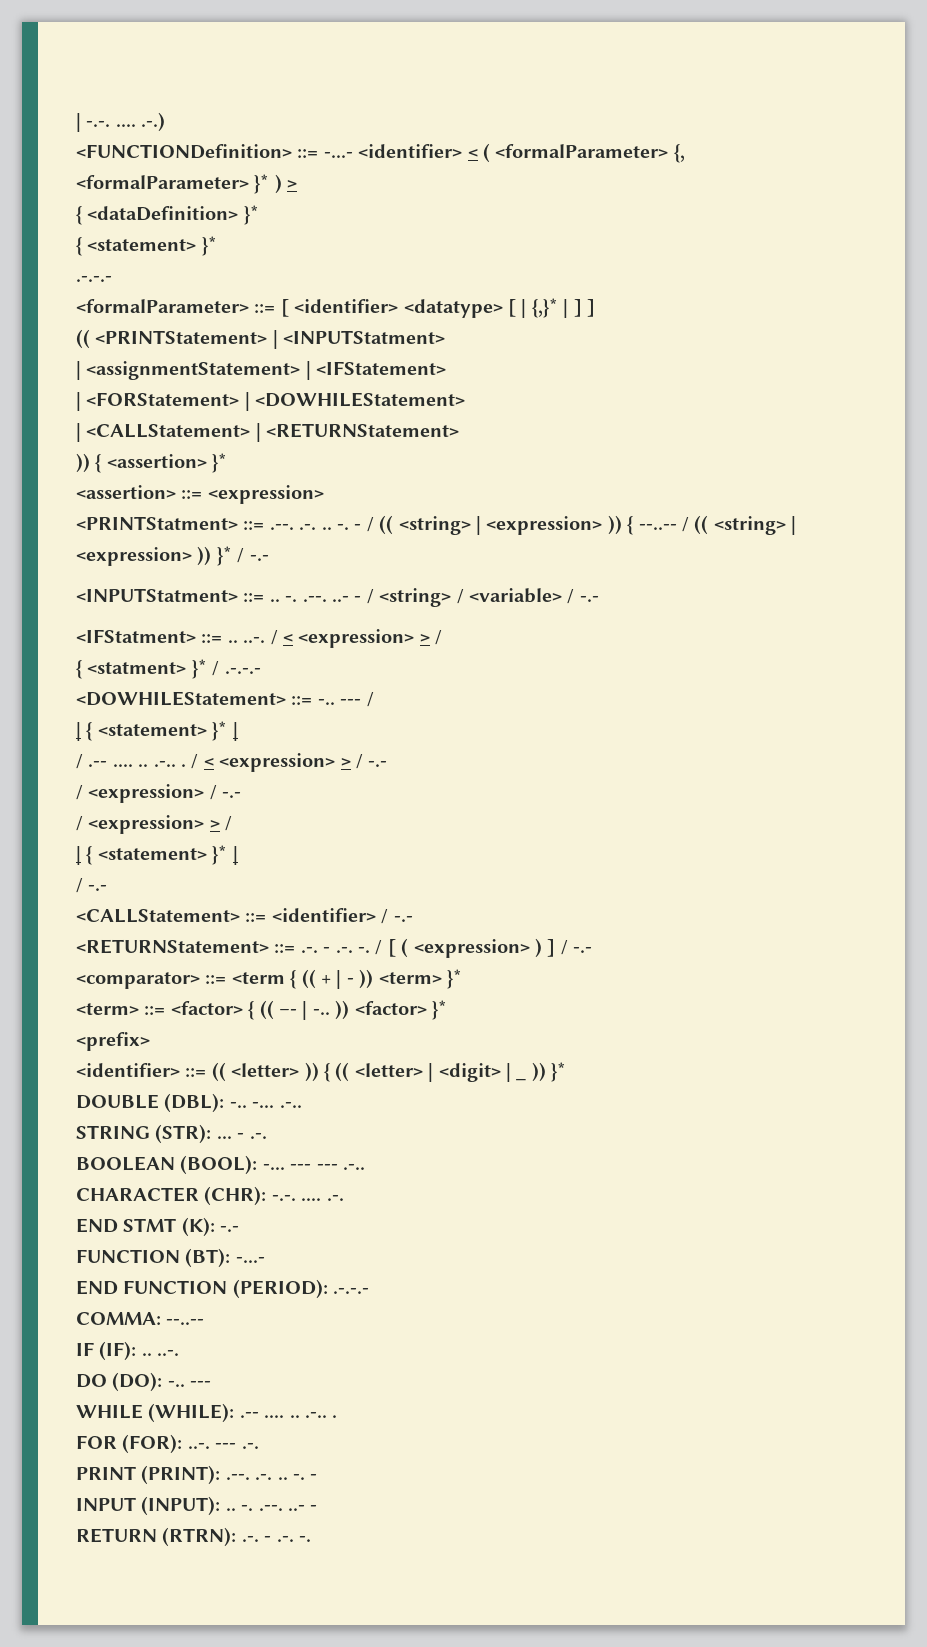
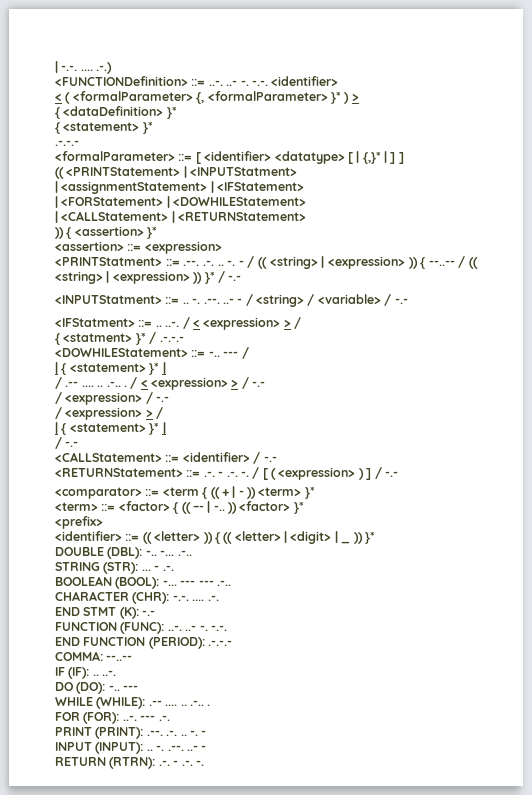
[323,144,463,158] -...- <identifier> -> [208,76,339,86] ..-. ..- -. -.-. <identifier> //
[185,1248,265,1268] (BT): -...- -> [120,622,227,634] (FUNC): ..-. ..- -. -.-.

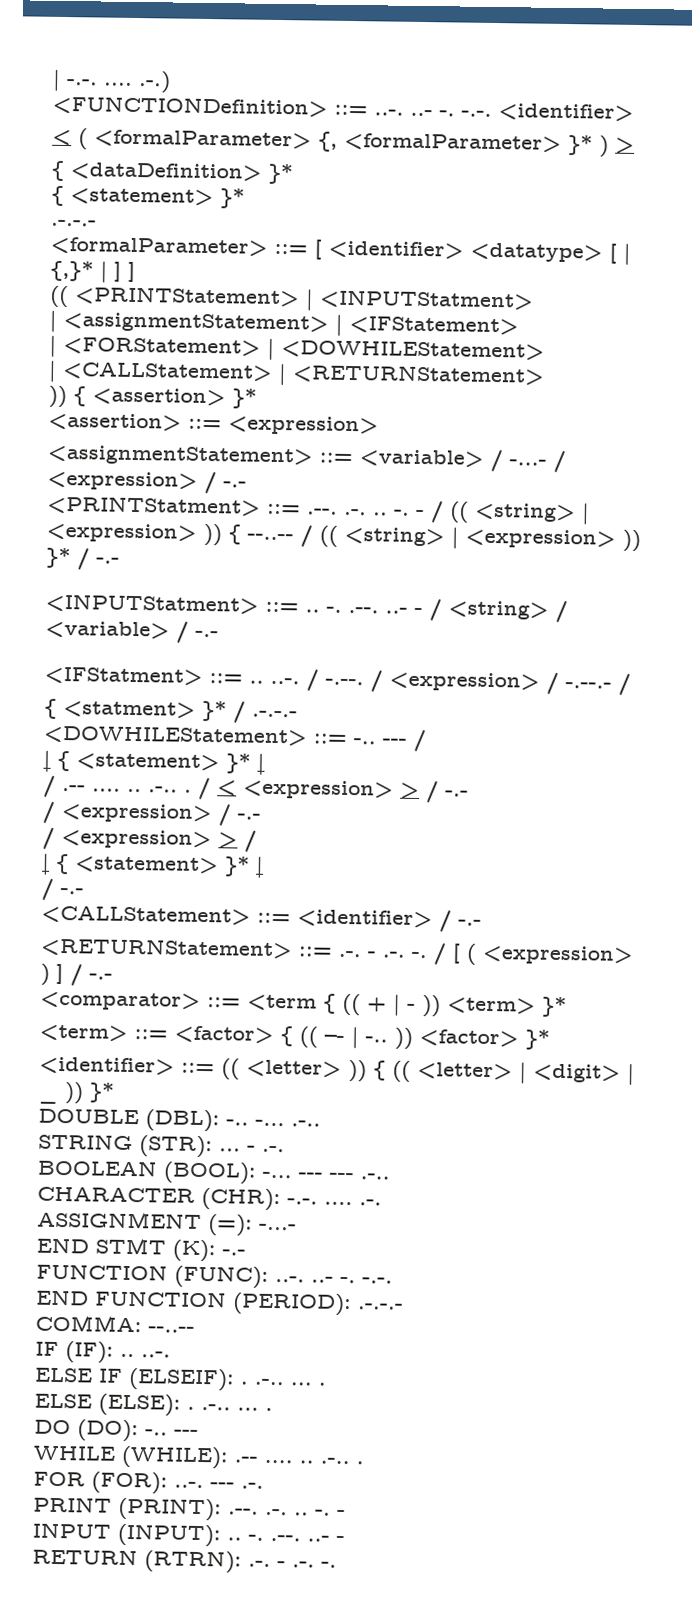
(222, 247) none -> [47,444,566,474] [47,470,247,495] // <assignmentStatement> ::= <variable> / -...- / <expression> / -.-
[192,317,291,330] < <expression> > -> [325,670,612,695] -.--. / <expression> / -.--.-
[55,516,103,529] // <prefix> -> (550, 1039) none
(219, 598) none -> [37,1210,297,1237] // ASSIGNMENT (=): -...-
(117, 673) none -> [34,1367,326,1392] [34,1393,273,1417] // ELSE IF (ELSEIF): . .-.. ... . // ELSE (ELSE): . .-.. ... .

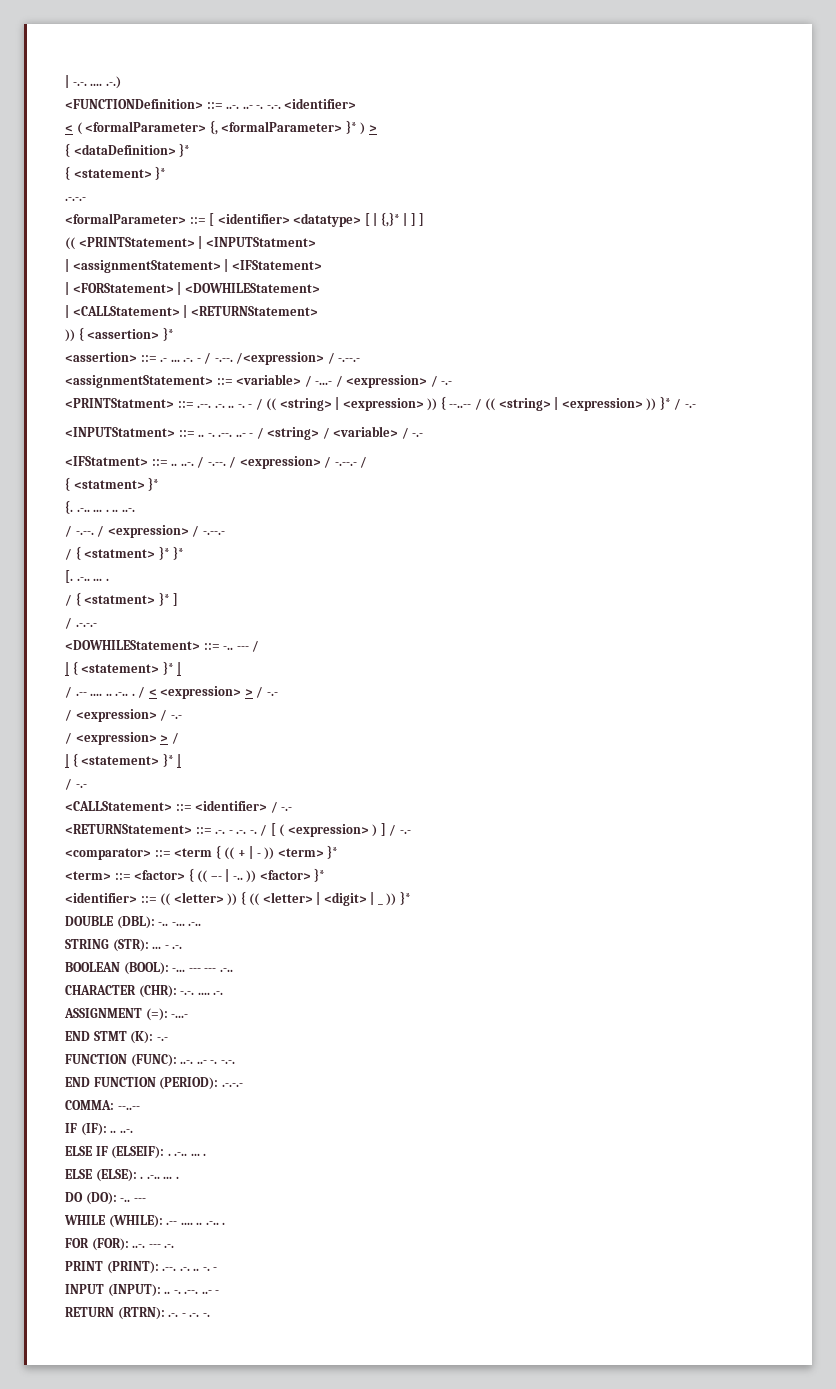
[228,415,379,436] <expression> -> [160,352,361,365] .- ... .-. - / -.--. /<expression> / -.--.-
(227, 711) none -> [65,500,135,514] [65,525,225,538] [65,546,185,560] [65,570,109,583] [65,592,179,606] // {. .-.. ... . .. ..-. // / -.--. / <expression> / -.--.- // / { <statment> }* }* // [. .-.. ... . // / { <statment> }* ] //

